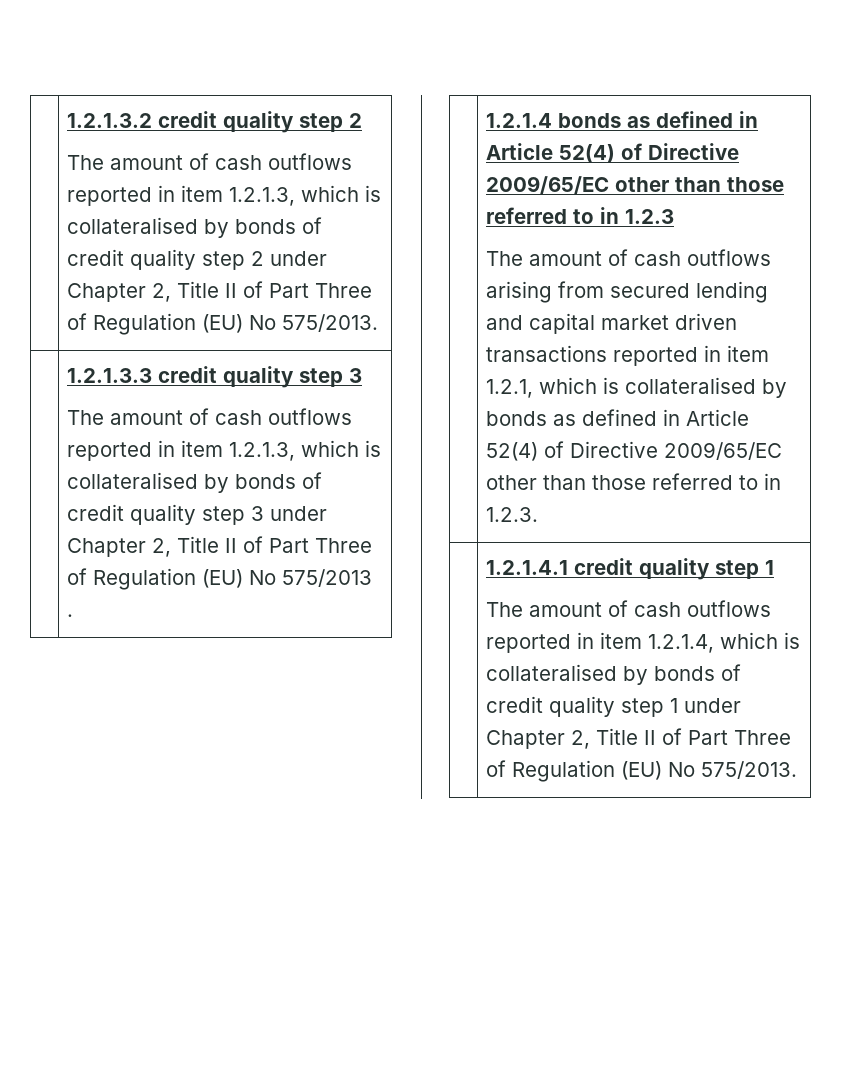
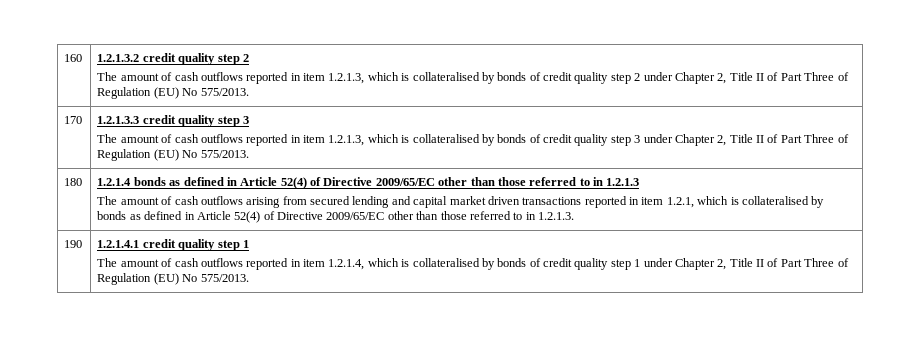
(67, 120) none -> [64,54,83,62] 160
(379, 323) none -> [64,116,83,124] 170
[282,569,373,587] [67,614,74,617] 575/2013 . // -> [200,150,249,158] [64,178,83,186] 575/2013. // 180
[625,209,675,224] 1.2.3 -> [606,178,640,186] 1.2.1.3
[486,507,539,522] 1.2.3. // -> [538,212,575,220] [64,240,83,248] 1.2.1.3. // 190

